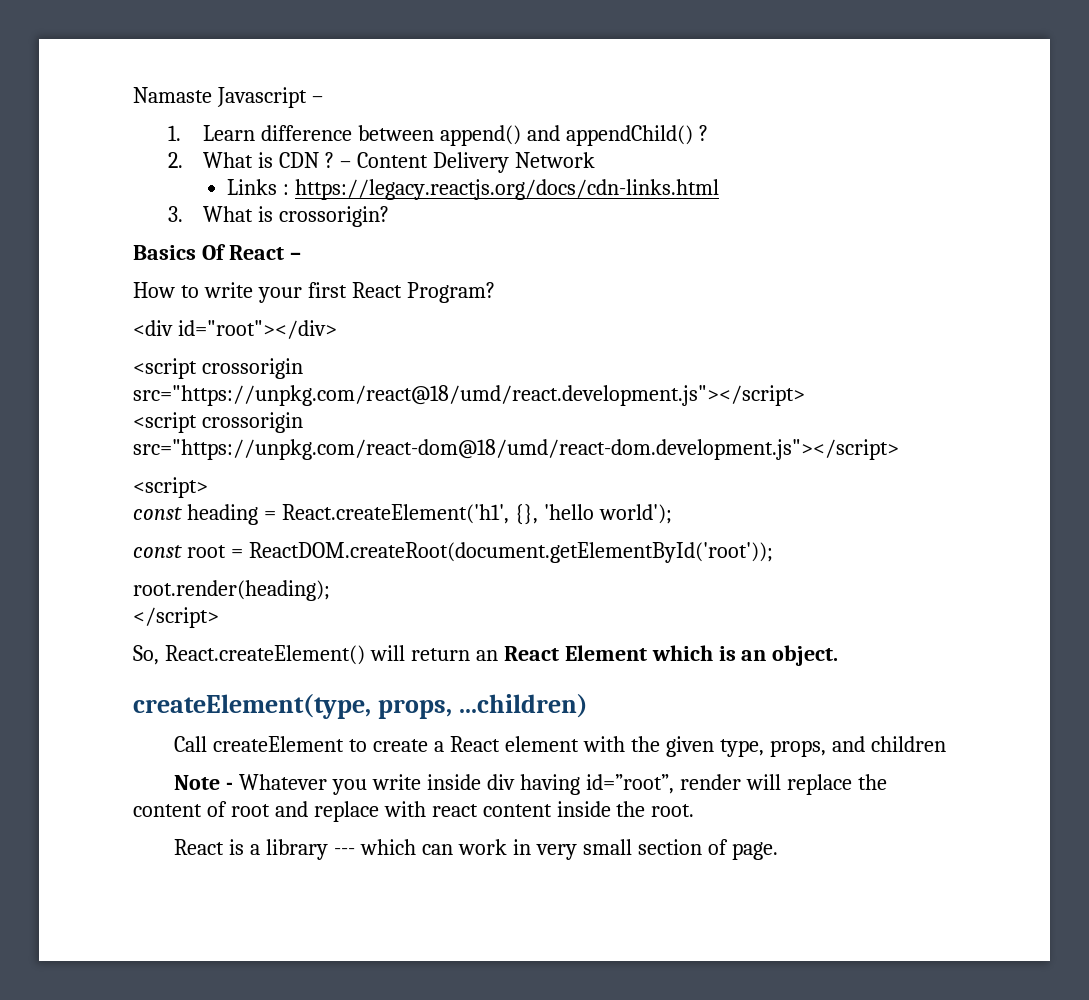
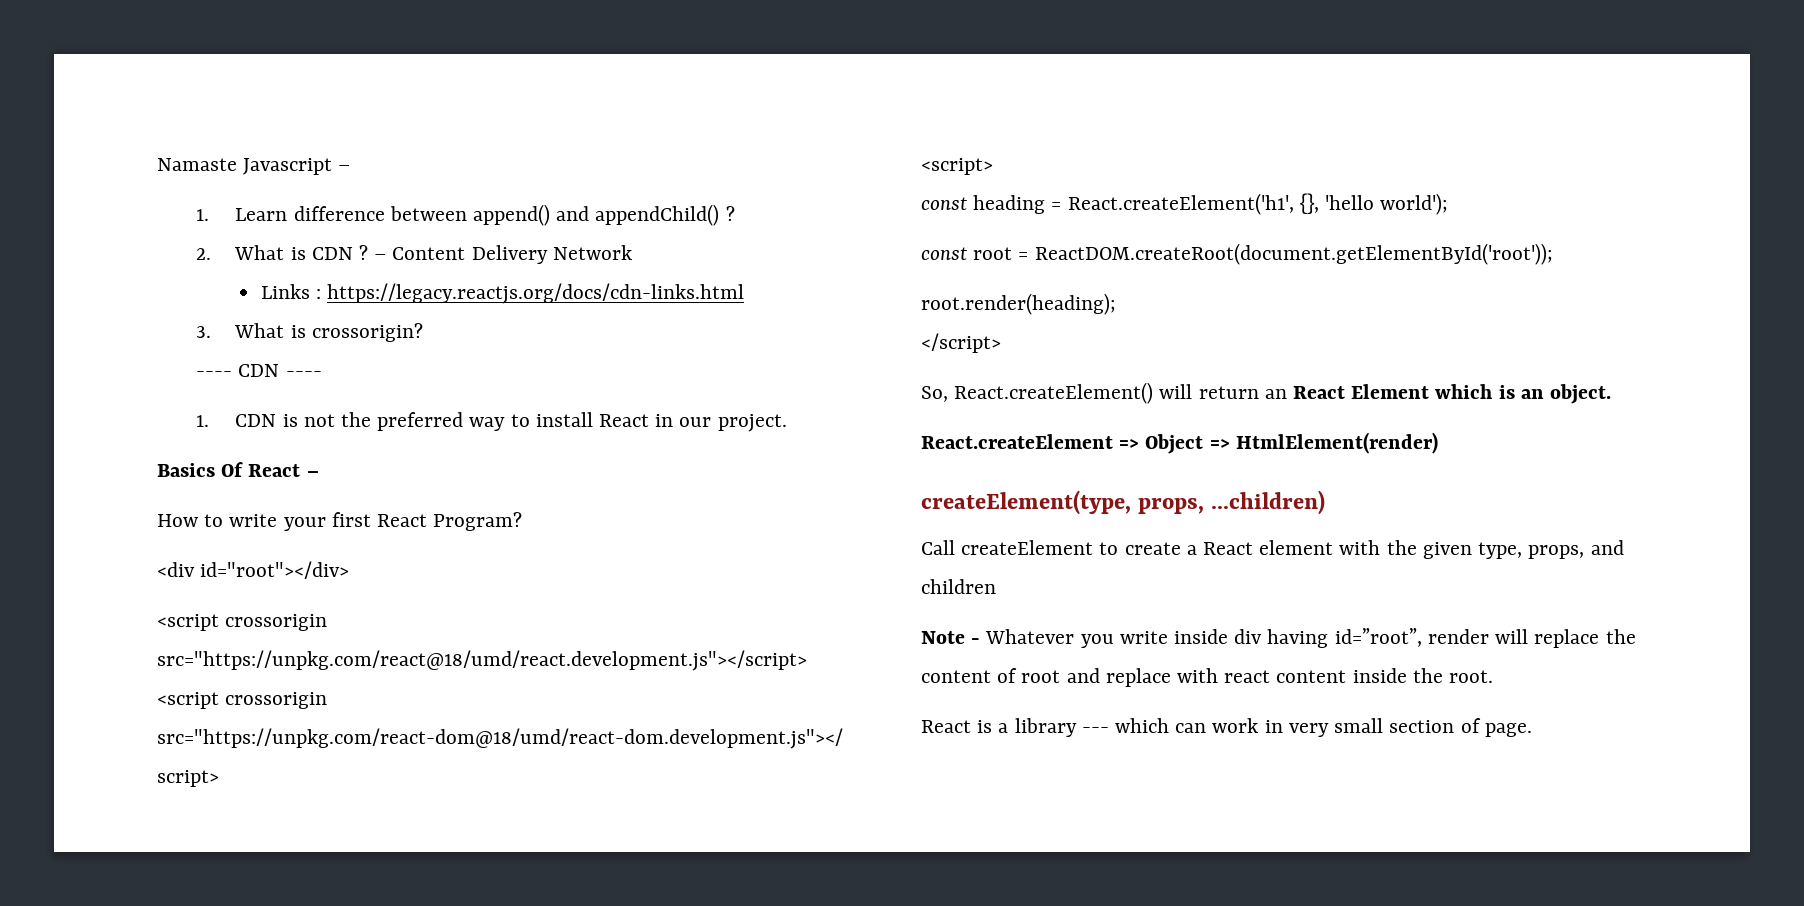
(390, 216) none -> [196,364,322,377] [196,412,787,432] // ---- CDN ---- // 1. CDN is not the preferred way to install React in our project.
(839, 655) none -> [921,432,1438,454] // React.createElement => Object => HtmlElement(render)

